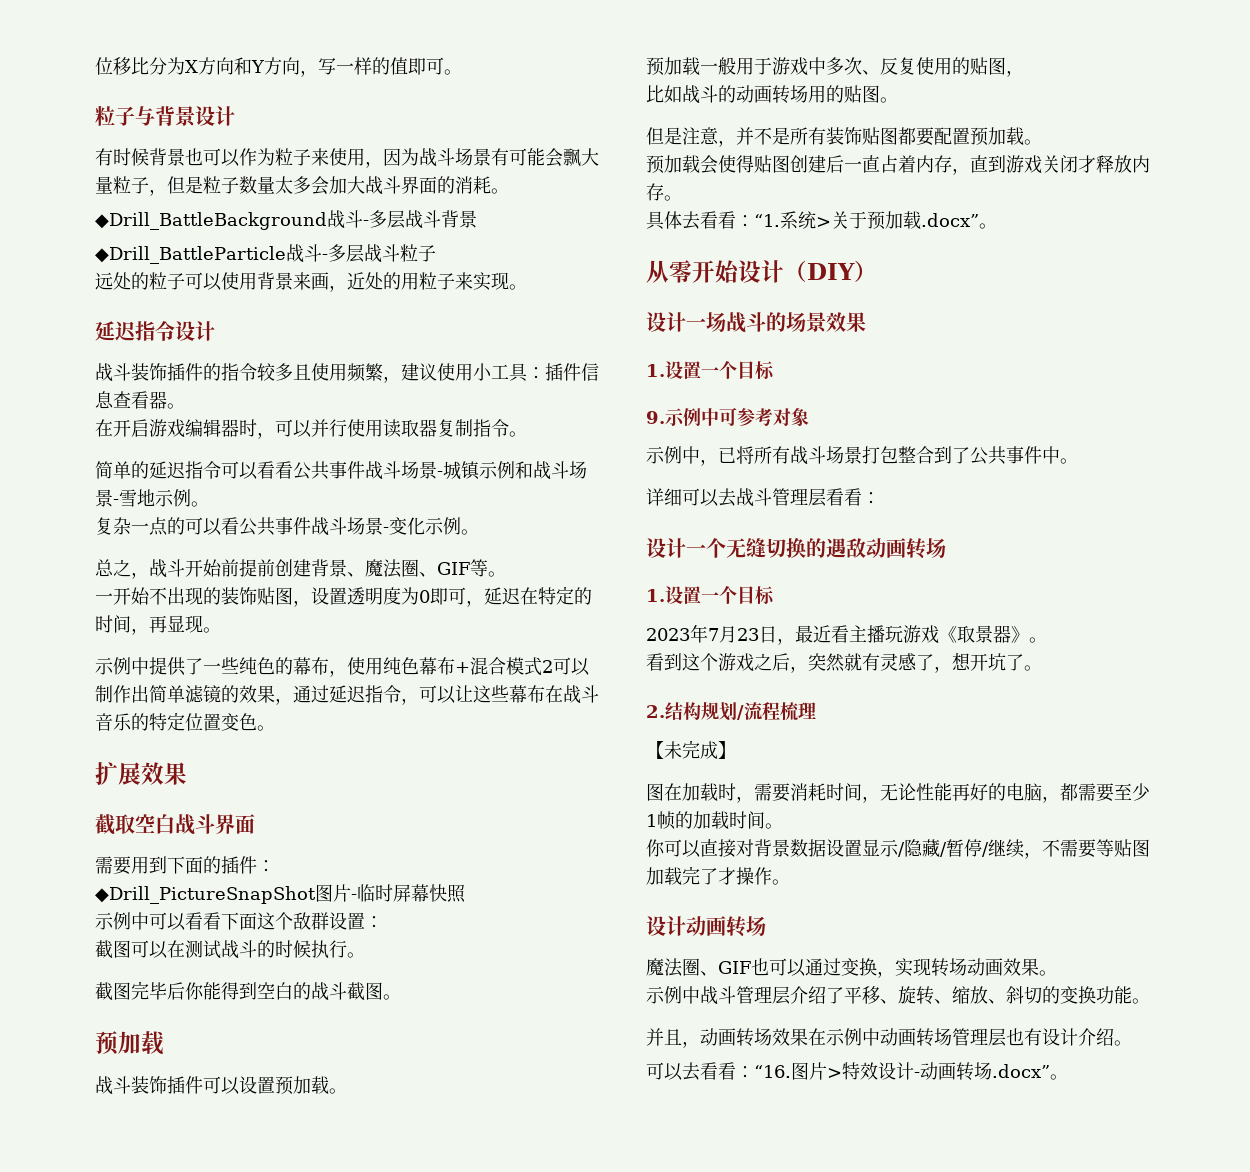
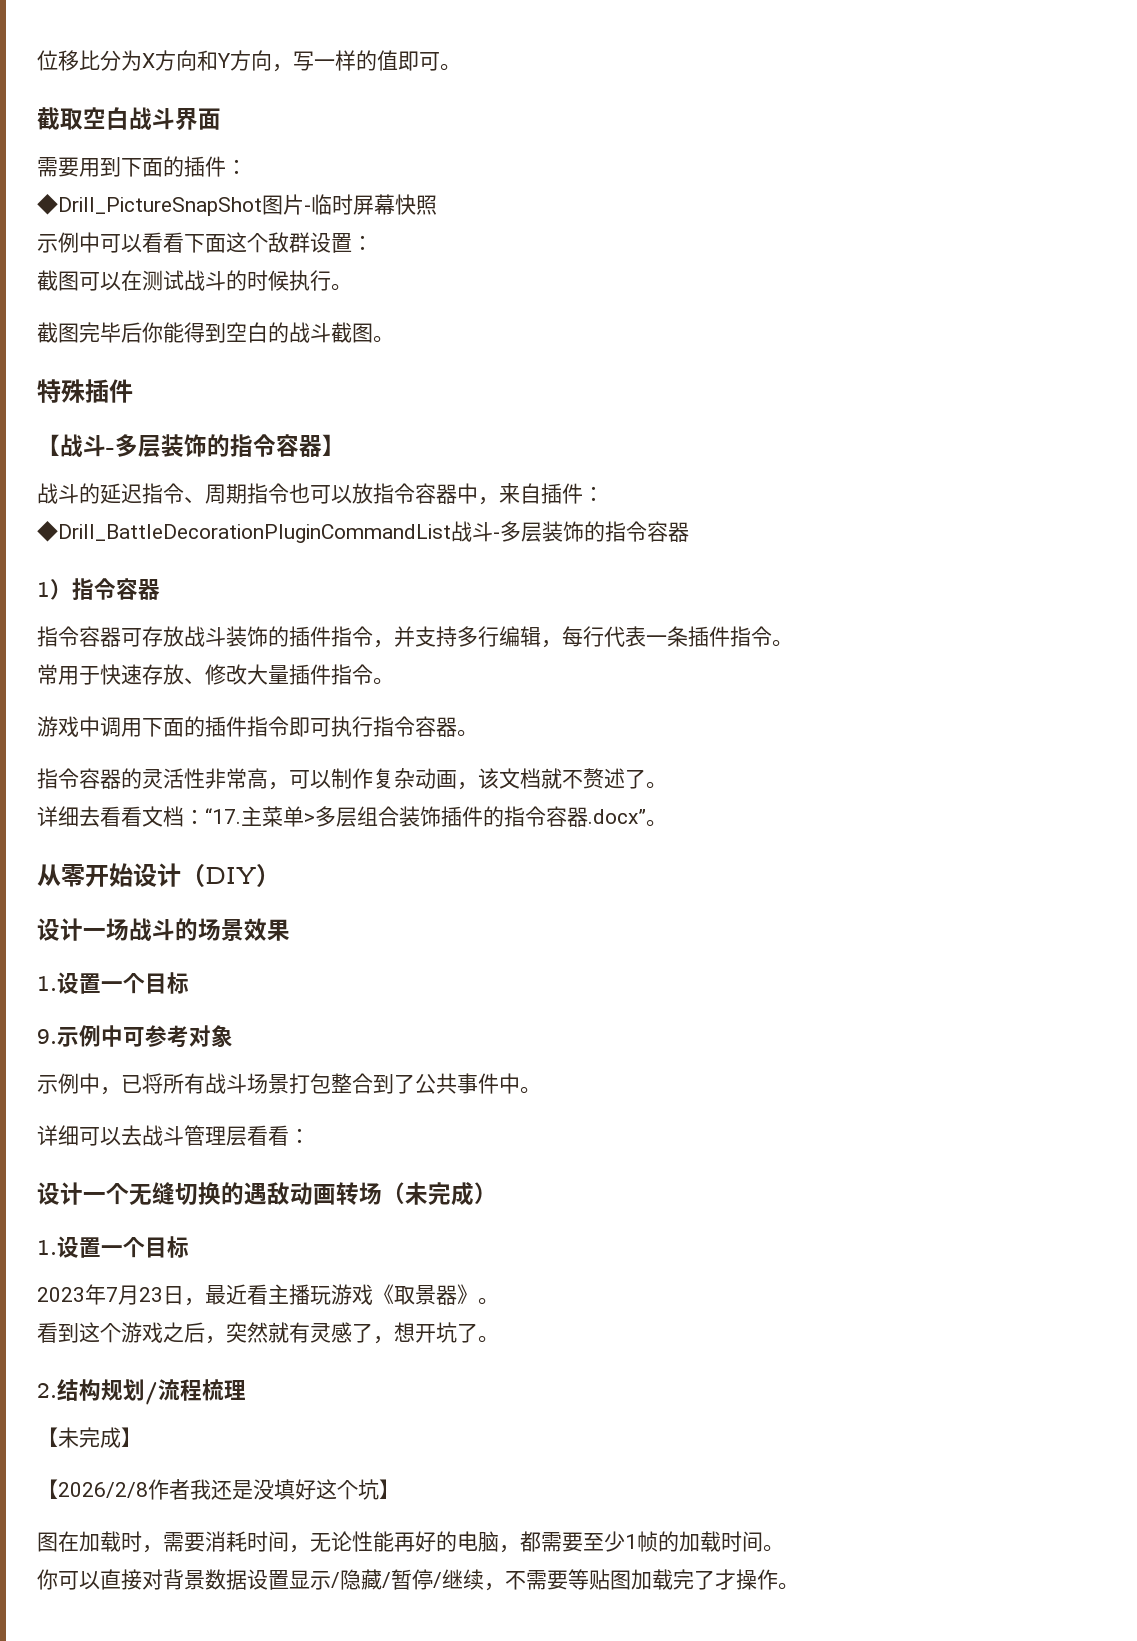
[95,106,235,127] [95,148,599,168] [95,176,509,196] [95,210,477,230] [95,244,436,264] [95,272,527,292] [95,321,215,341] [95,363,599,383] [95,391,185,409] [95,419,527,439] [95,461,587,480] [95,489,209,507] [95,517,479,536] [95,559,506,579] [95,586,592,607] [95,615,221,635] [95,657,590,677] [95,685,599,705] [95,712,275,731] [95,762,187,785] // 粒子与背景设计 // 有时候背景也可以作为粒子来使用，因为战斗场景有可能会飘大量粒子，但是粒子数量太多会加大战斗界面的消耗。 // ◆Drill_BattleBackground战斗-多层战斗背景 // ◆Drill_BattleParticle战斗-多层战斗粒子 // 远处的粒子可以使用背景来画，近处的用粒子来实现。 // 延迟指令设计 // 战斗装饰插件的指令较多且使用频繁，建议使用小工具：插件信息查看器。 // 在开启游戏编辑器时，可以并行使用读取器复制指令。 // 简单的延迟指令可以看看公共事件战斗场景-城镇示例和战斗场景-雪地示例。 // 复杂一点的可以看公共事件战斗场景-变化示例。 // 总之，战斗开始前提前创建背景、魔法圈、GIF等。 // 一开始不出现的装饰贴图，设置透明度为0即可，延迟在特定的时间，再显现。 // 示例中提供了一些纯色的幕布，使用纯色幕布+混合模式2可以制作出简单滤镜的效果，通过延迟指令，可以让这些幕布在战斗音乐的特定位置变色。 // 扩展效果 -> (461, 67) none
[95,1031,164,1055] [95,1076,347,1095] [646,57,1024,77] [646,85,898,104] [646,127,1042,147] [646,155,1150,175] [646,183,682,201] [646,211,921,230] 预加载 // 战斗装饰插件可以设置预加载。 // 预加载一般用于游戏中多次、反复使用的贴图， // 比如战斗的动画转场用的贴图。 // 但是注意，并不是所有装饰贴图都要配置预加载。 // 预加载会使得贴图创建后一直占着内存，直到游戏关闭才释放内存。 // 具体去看看：“1.系统>关于预加载 -> [37,379,133,403] [37,434,345,458] [37,483,604,505] [37,521,689,543] [37,578,160,600] [37,626,793,648] [37,664,394,685] [37,716,478,737] [37,768,667,790] [37,806,588,827] 特殊插件 // 【战斗-多层装饰的指令容器】 // 战斗的延迟指令、周期指令也可以放指令容器中，来自插件： // ◆Drill_BattleDecorationPluginCommandList战斗-多层装饰的指令容器 // 1）指令容器 // 指令容器可存放战斗装饰的插件指令，并支持多行编辑，每行代表一条插件指令。 // 常用于快速存放、修改大量插件指令。 // 游戏中调用下面的插件指令即可执行指令容器。 // 指令容器的灵活性非常高，可以制作复杂动画，该文档就不赘述了。 // 详细去看看文档：“17.主菜单>多层组合装饰插件的指令容器
(946, 548) none -> [382,1182,497,1206] （未完成）
(736, 750) none -> [37,1479,400,1500] // 【2026/2/8作者我还是没填好这个坑】
[646,916,766,937] [646,958,1057,978] [646,986,1150,1005] [646,1028,1132,1048] [646,1062,1068,1081] // 设计动画转场 // 魔法圈、GIF也可以通过变换，实现转场动画效果。 // 示例中战斗管理层介绍了平移、旋转、缩放、斜切的变换功能。 // 并且，动画转场效果在示例中动画转场管理层也有设计介绍。 // 可以去看看：“16.图片>特效设计-动画转场.docx”。 -> (799, 1586) none

